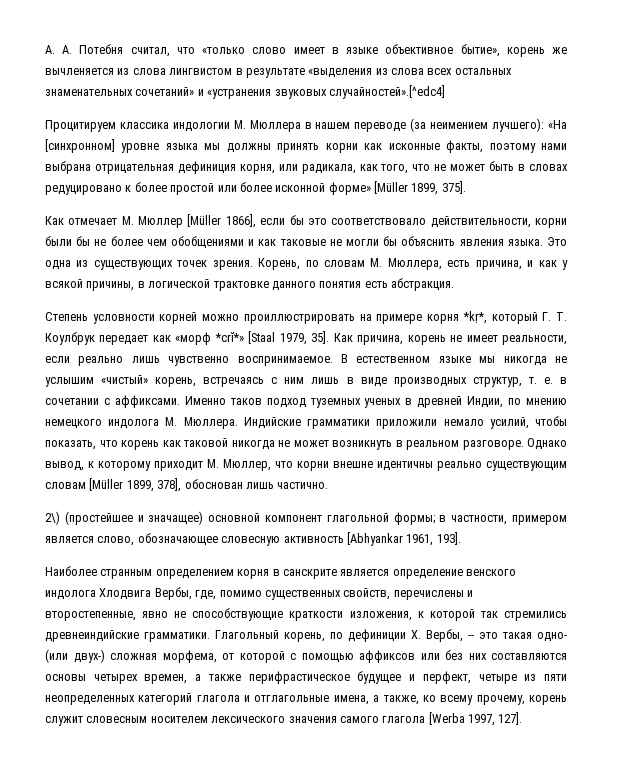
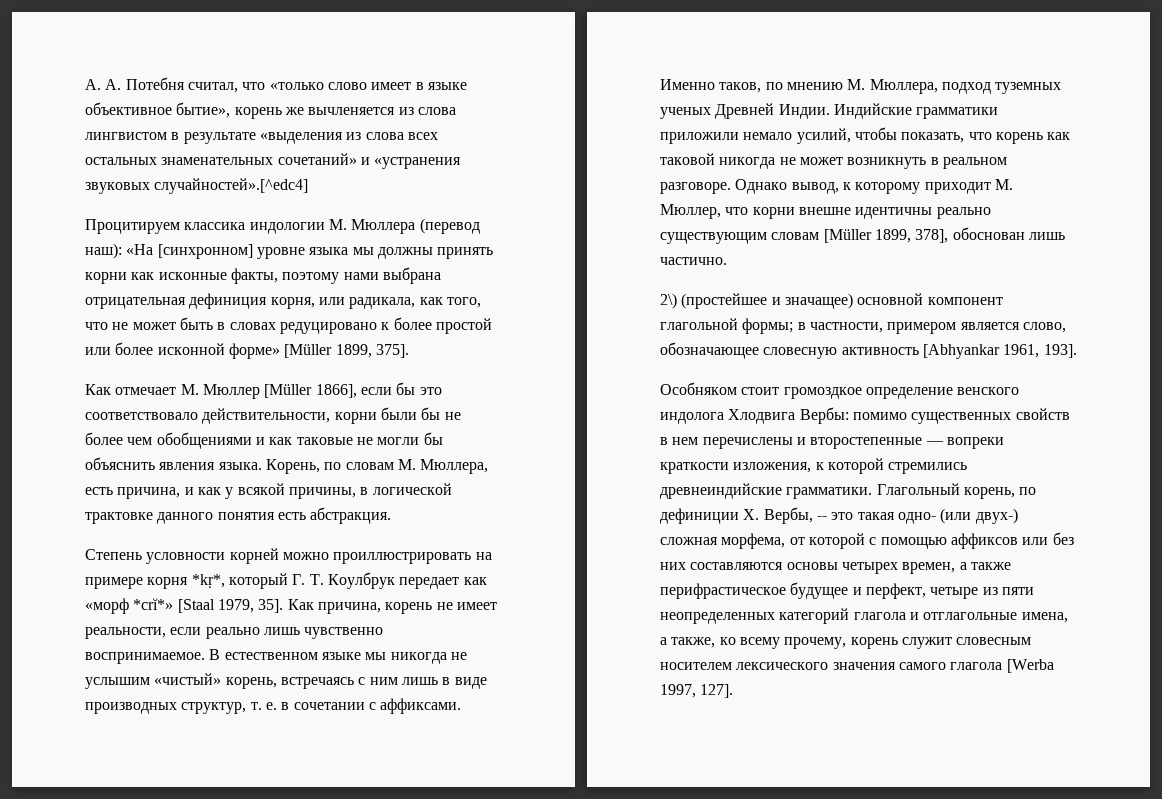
[304,118,545,132] в нашем переводе (за неимением лучшего): -> [419,218,480,234] [85,243,122,259] (перевод наш):
[546,237,567,246] [45,260,253,270] Это одна из существующих точек зрения. -> (262, 466) none
[230,396,567,408] [45,417,238,429] таков подход туземных ученых в древней Индии, по мнению немецкого индолога М. Мюллера. -> [719,79,1062,94] [660,103,830,119] таков, по мнению М. Мюллера, подход туземных ученых Древней Индии.
[45,566,516,579] [45,587,473,600] [45,608,284,621] Наиболее странным определением корня в санскрите является определение венского индолога Хлодвига Вербы, где, помимо существенных свойств, перечислены и второстепенные, явно не способствующие -> [660,382,1020,399] [660,407,1070,424] [660,437,1004,449] Особняком стоит громоздкое определение венского индолога Хлодвига Вербы: помимо существенных свойств в нем перечислены и второстепенные — вопреки
[480,611,498,618] так -> (884, 466) none

